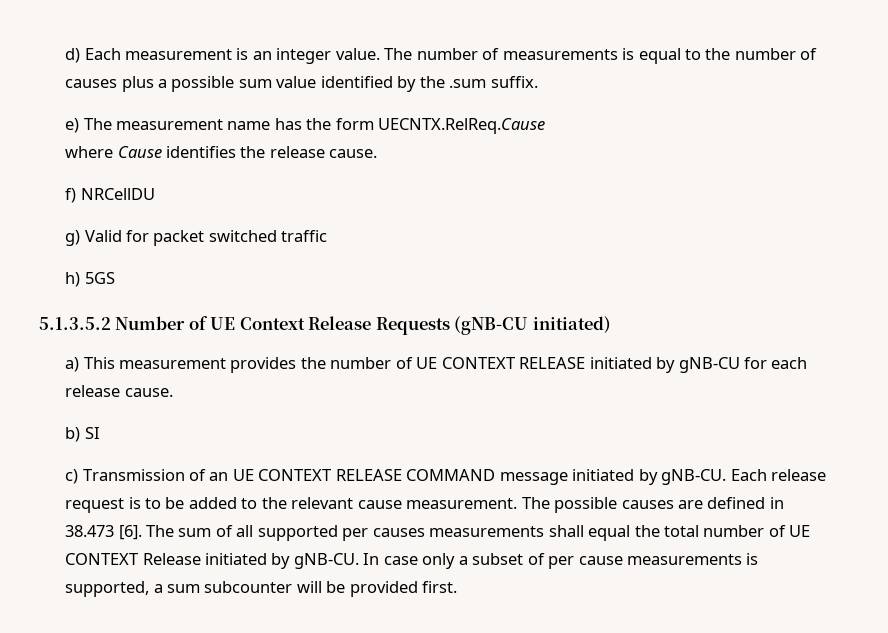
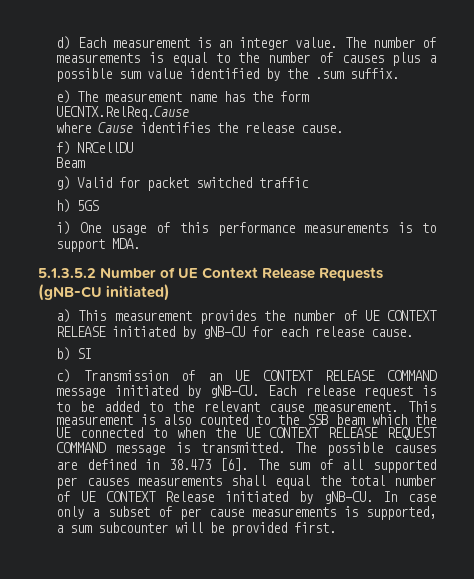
(155, 194) none -> [56,157,86,168] // Beam
(115, 278) none -> [56,221,436,236] [56,238,141,252] // i) One usage of this performance measurements is to support MDA.
(518, 503) none -> [408,401,436,412] [56,414,436,425] [56,427,437,440] [56,442,285,455] This measurement is also counted to the SSB beam which the UE connected to when the UE CONTEXT RELEASE REQUEST COMMAND message is transmitted.

